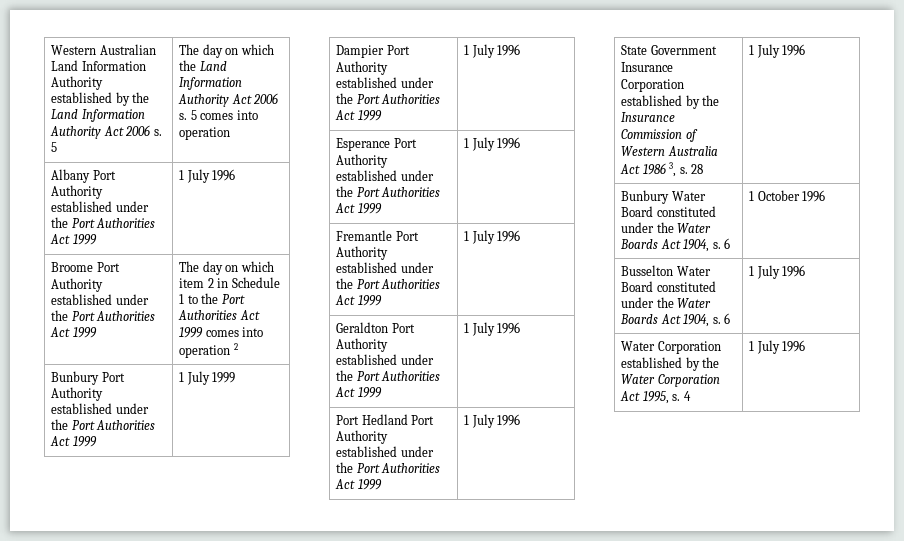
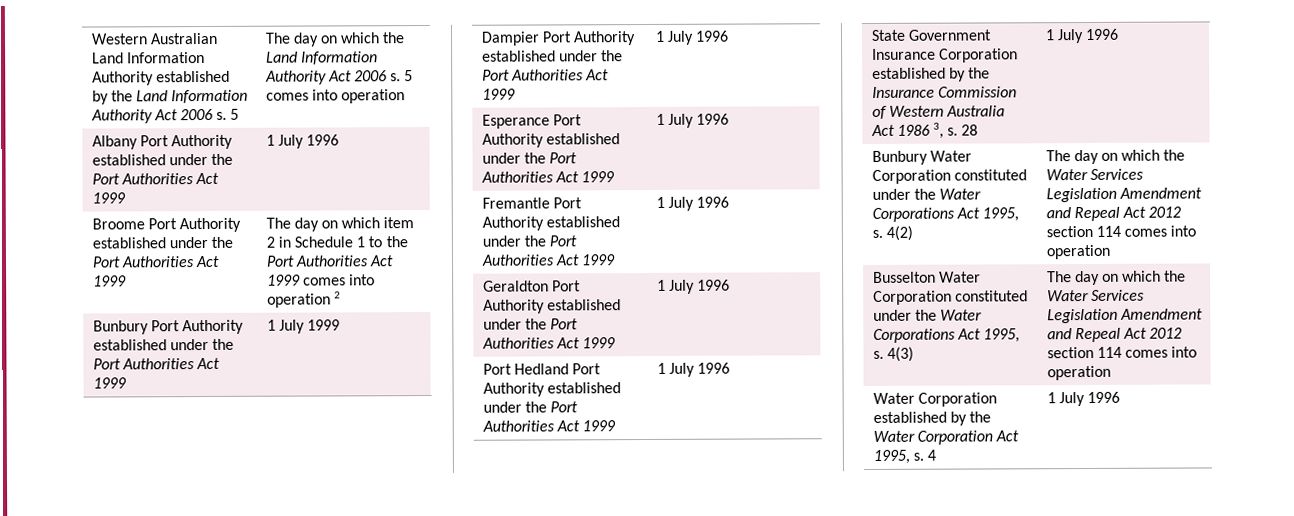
[621,206,716,217] [621,222,712,233] [620,238,731,252] [749,190,826,202] Board constituted under the Water Boards Act 1904, s. 6 | 1 October 1996 -> [871,169,1027,184] [871,188,982,200] [871,207,1020,222] [871,225,913,241] [1045,149,1186,165] [1045,168,1144,181] [1045,187,1202,203] [1045,206,1182,222] [1045,225,1197,238] [1045,244,1111,260] Corporation constituted under the Water Corporations Act 1995, s. 4(2) | The day on which the Water Services Legislation Amendment and Repeal Act 2012 section 114 comes into operation
[621,281,716,292] [621,297,712,308] [620,313,731,327] [749,265,806,279] Board constituted under the Water Boards Act 1904, s. 6 | 1 July 1996 -> [872,290,1028,305] [872,309,983,321] [872,328,1021,343] [872,346,914,362] [1046,270,1187,286] [1046,289,1145,302] [1046,308,1203,324] [1046,327,1183,343] [1046,346,1198,359] [1046,365,1111,381] Corporation constituted under the Water Corporations Act 1995, s. 4(3) | The day on which the Water Services Legislation Amendment and Repeal Act 2012 section 114 comes into operation

